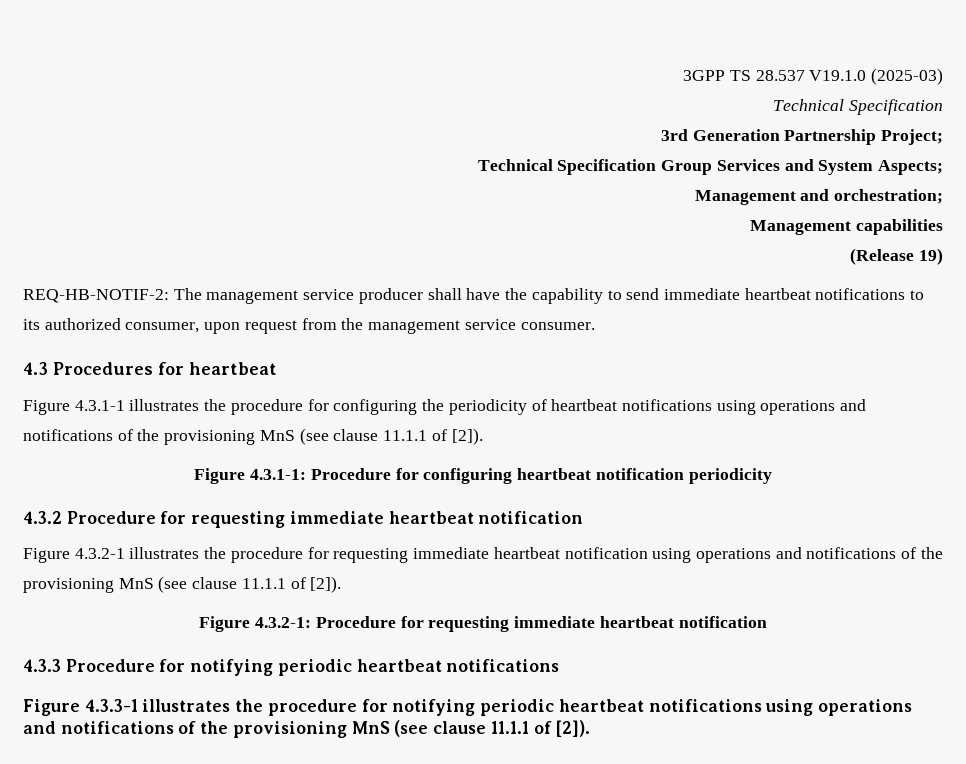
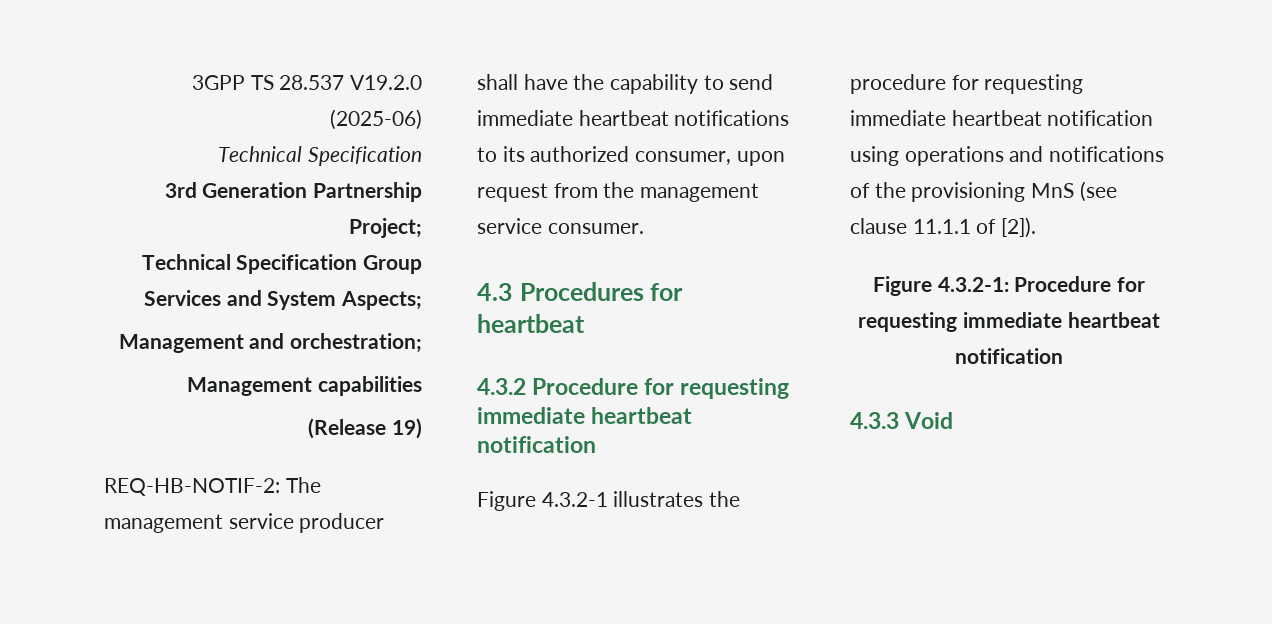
[809,68,944,85] V19.1.0 (2025-03) -> [350,75,422,90] [330,109,422,130] V19.2.0 (2025-06)
[23,399,867,415] [23,428,483,445] [194,468,772,484] // Figure 4.3.1-1 illustrates the procedure for configuring the periodicity of heartbeat notifications using operations and notifications of the provisioning MnS (see clause 11.1.1 of [2]). // Figure 4.3.1-1: Procedure for configuring heartbeat notification periodicity -> (585, 323) none
[65,659,560,676] [23,699,912,716] [23,720,591,738] Procedure for notifying periodic heartbeat notifications // Figure 4.3.3-1 illustrates the procedure for notifying periodic heartbeat notifications using operations and notifications of the provisioning MnS (see clause 11.1.1 of [2]). -> [904,412,954,429] Void

